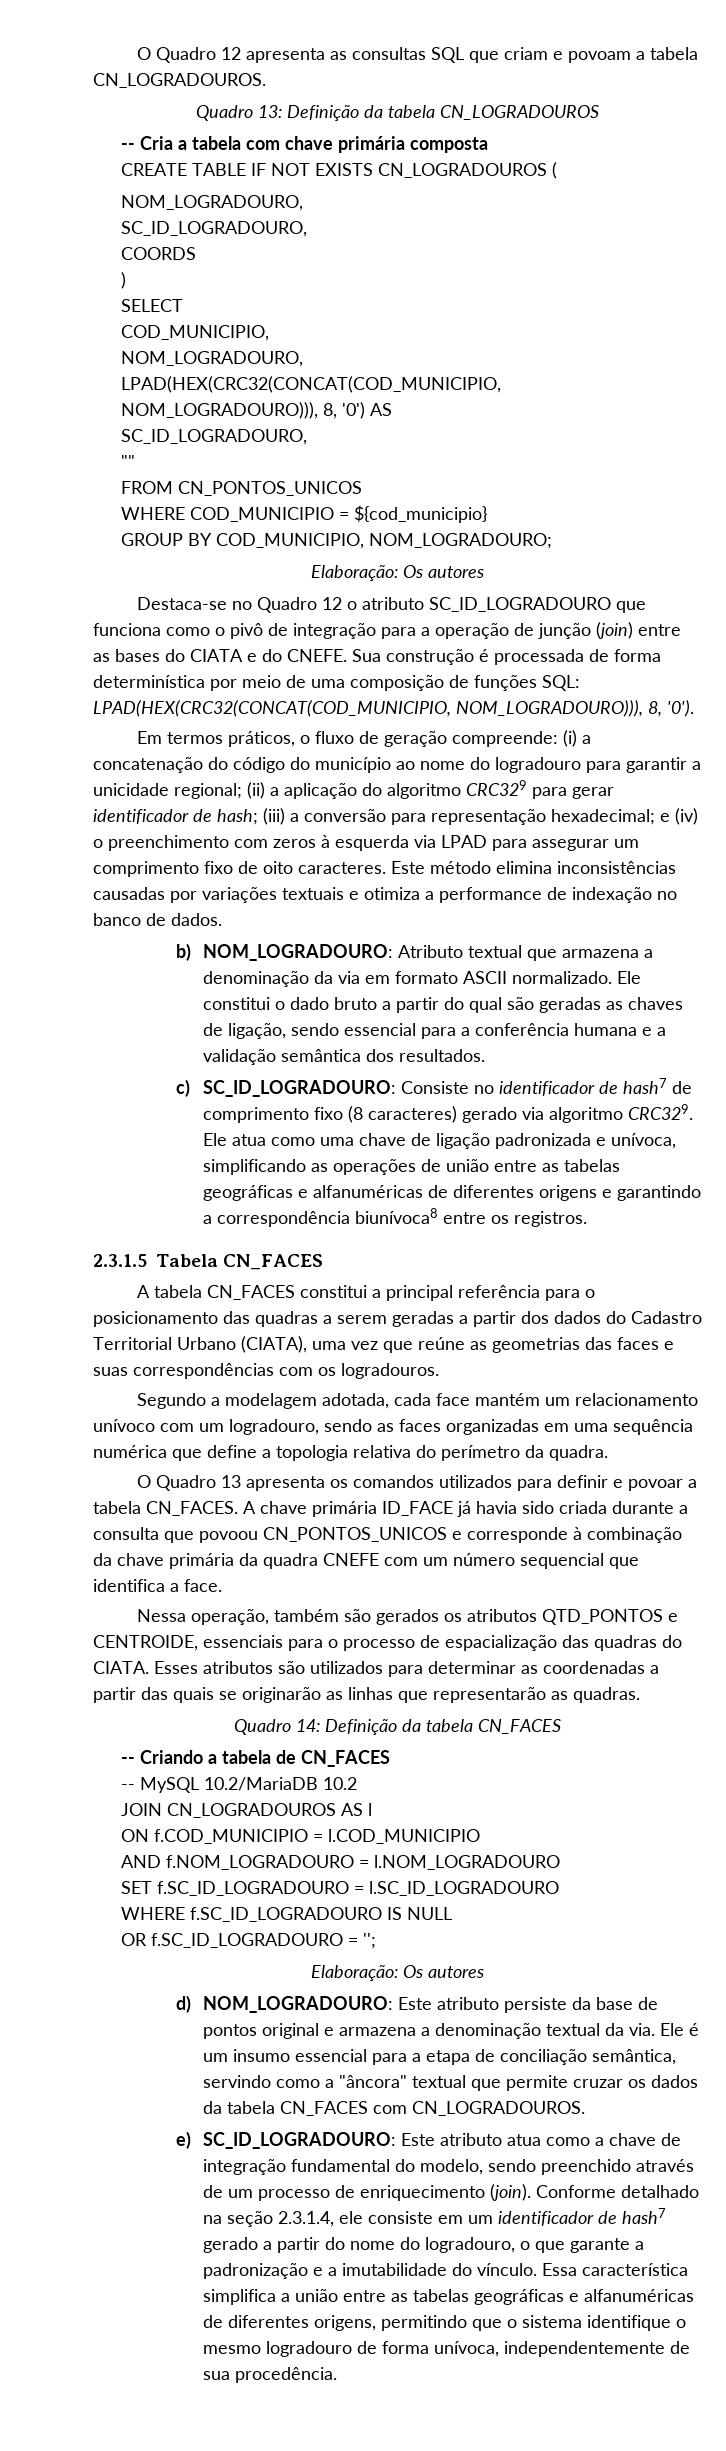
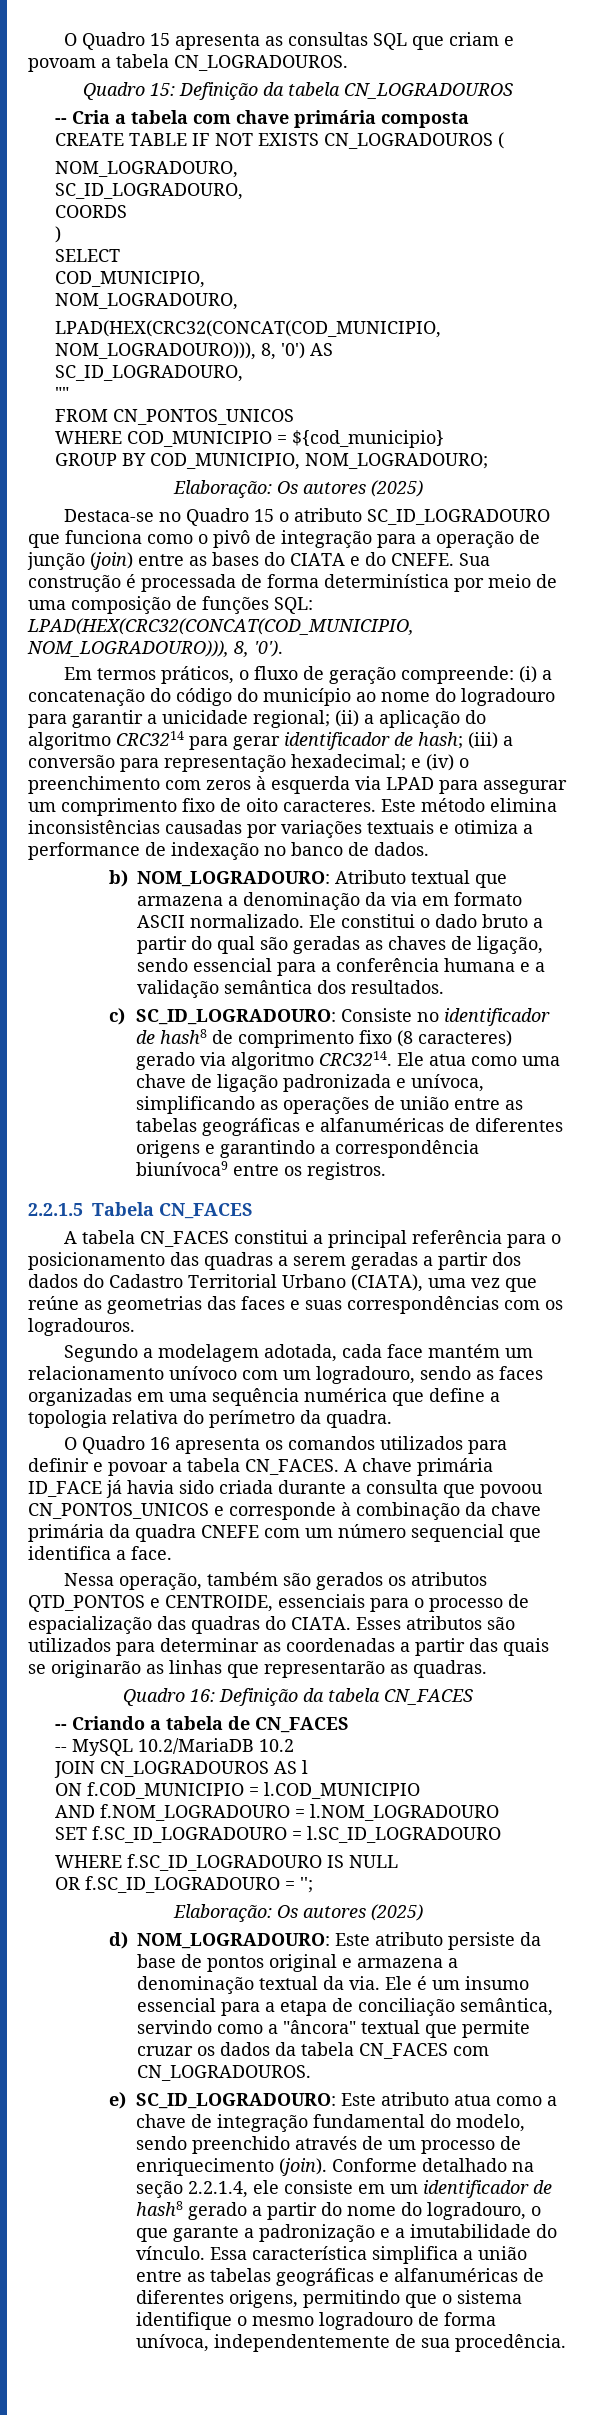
[136,47,241,63] O Quadro 12 -> [64,32,171,50] O Quadro 15
[258,105,283,118] 13: -> [150,83,175,96] 15:
(484, 572) none -> [370,480,423,497] (2025)
[321,597,342,610] 12 -> [254,509,275,522] 15
[466,780,527,796] CRC329 -> [116,731,184,746] CRC3214
[623,1078,668,1094] hash7 -> [159,1029,207,1044] hash8
[628,1104,694,1120] CRC329. -> [318,1051,392,1066] CRC3214.
[355,1208,439,1224] biunívoca8 -> [135,1161,228,1176] biunívoca9
[93,1254,147,1267] 2.3.1.5 -> [28,1203,83,1216] 2.2.1.5
[220,1475,241,1488] 13 -> [150,1437,171,1450] 16
[296,1719,321,1732] 14: -> [190,1689,215,1702] 16:
(484, 1972) none -> [370,1904,423,1921] (2025)
[278,2211,335,2227] 2.3.1.4, -> [187,2181,248,2198] 2.2.1.4,
[622,2208,667,2224] hash7 -> [135,2201,183,2216] hash8

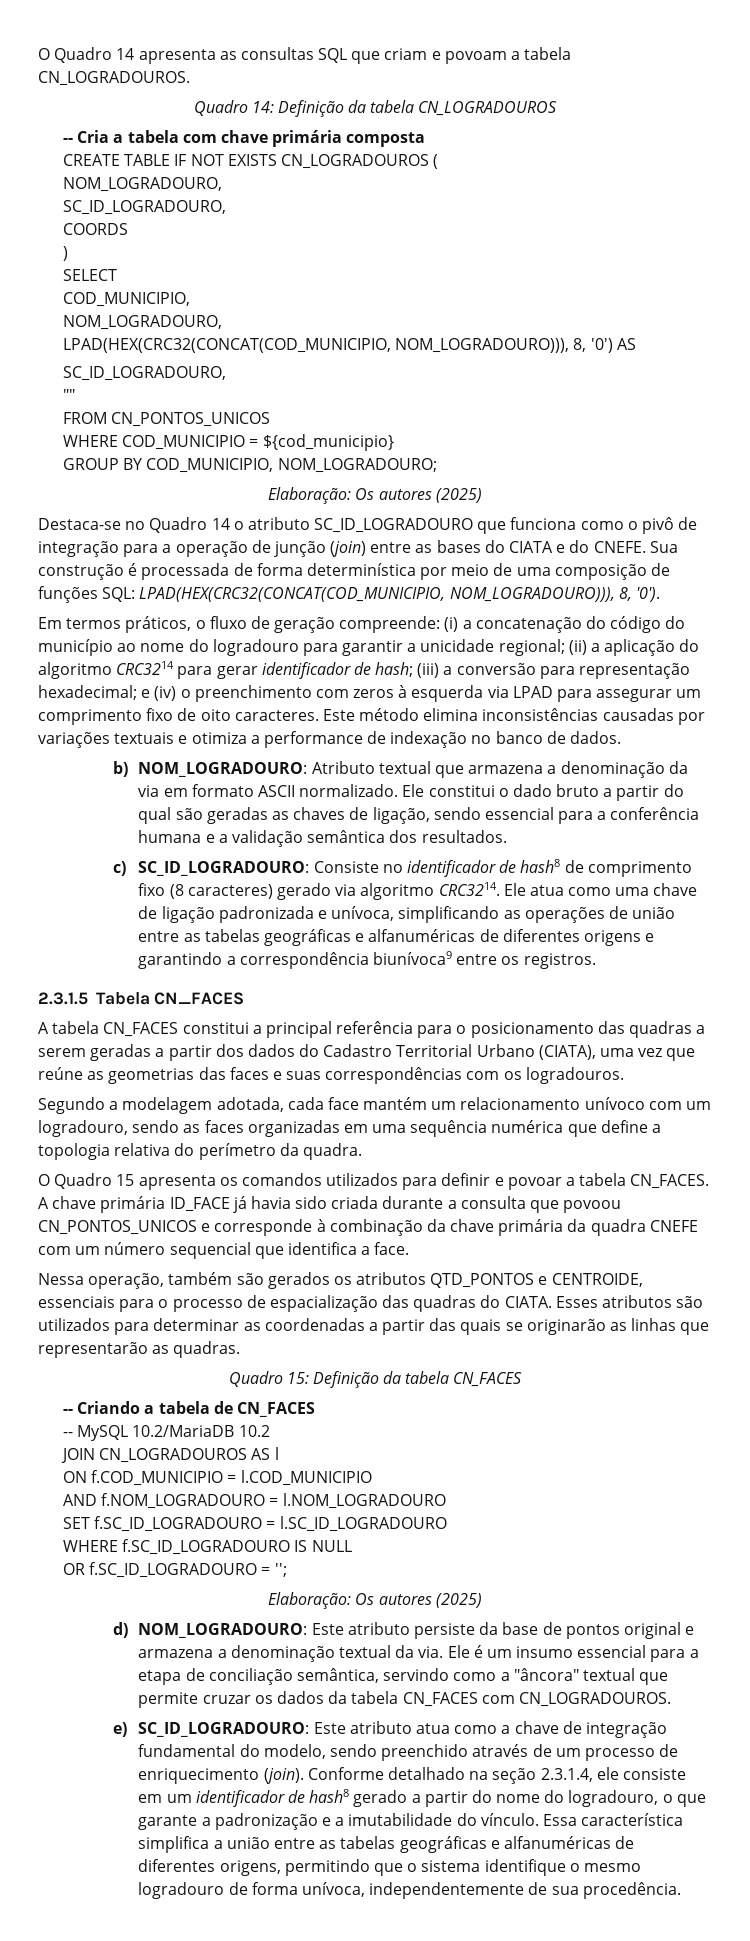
[64,32,171,50] O Quadro 15 -> [38,47,135,63] O Quadro 14
[150,83,175,96] 15: -> [251,101,274,113] 14:
[254,509,275,522] 15 -> [211,518,230,530] 14
[28,1203,83,1216] 2.2.1.5 -> [38,992,88,1005] 2.3.1.5
[150,1437,171,1450] 16 -> [116,1174,135,1186] 15
[190,1689,215,1702] 16: -> [286,1372,309,1384] 15:
[187,2181,248,2198] 2.2.1.4, -> [540,1768,593,1782] 2.3.1.4,

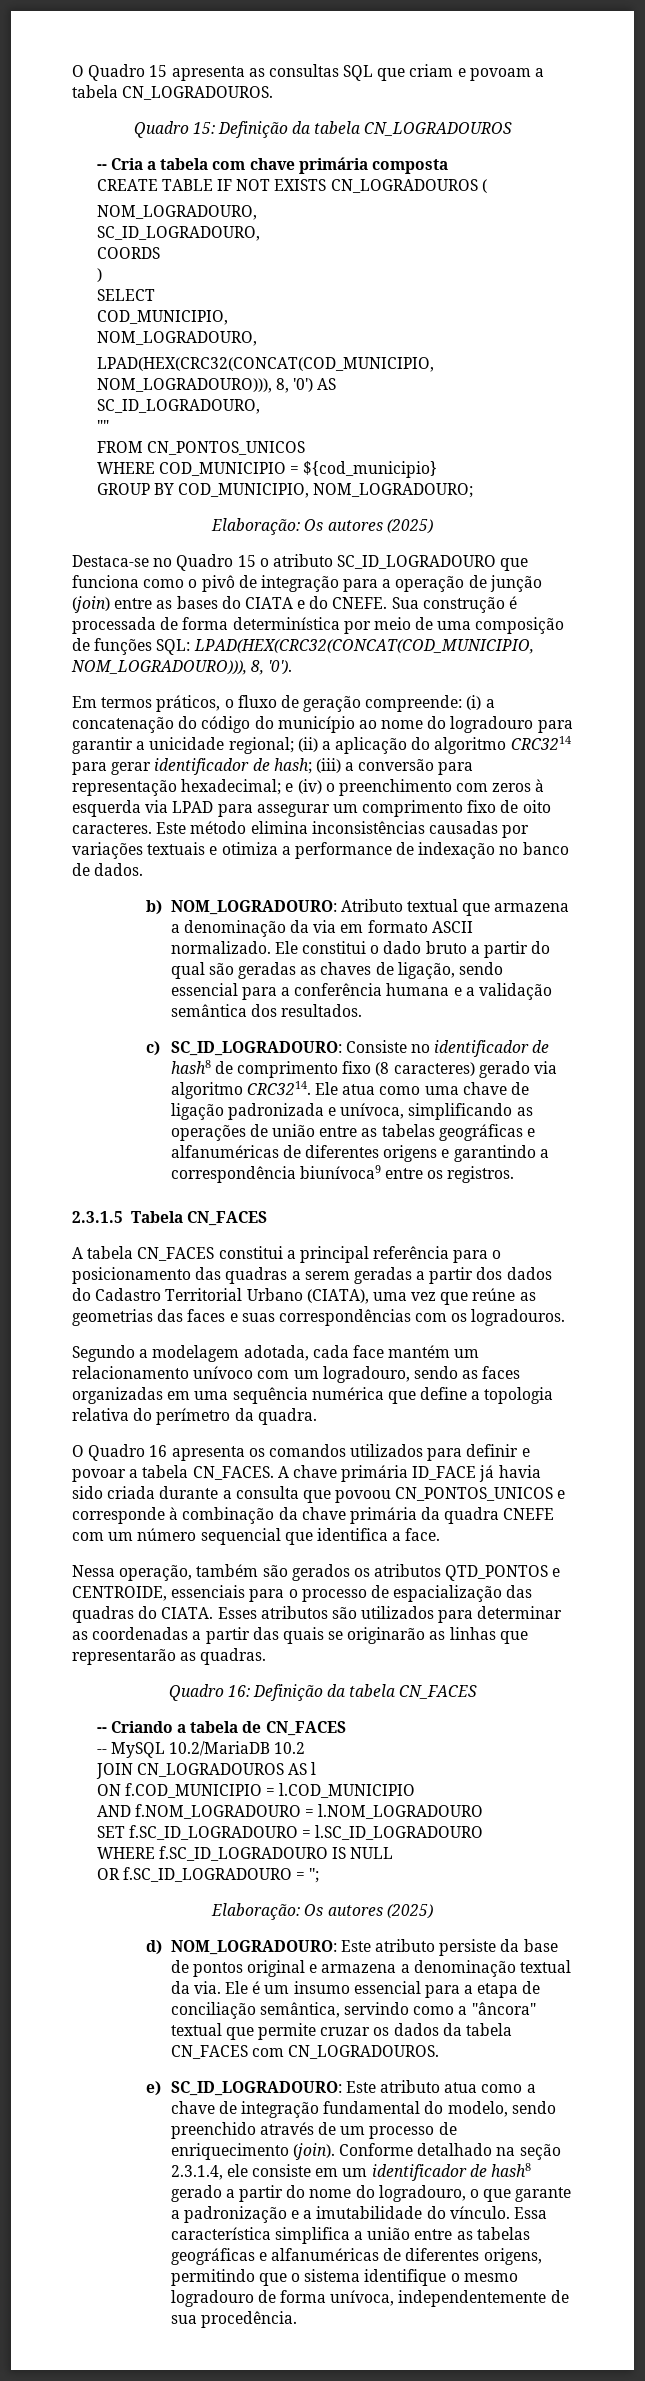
[38,47,135,63] O Quadro 14 -> [72,64,168,81] O Quadro 15
[251,101,274,113] 14: -> [192,122,215,134] 15:
[211,518,230,530] 14 -> [237,555,256,567] 15
[116,1174,135,1186] 15 -> [149,1445,168,1457] 16
[286,1372,309,1384] 15: -> [227,1685,250,1697] 16:

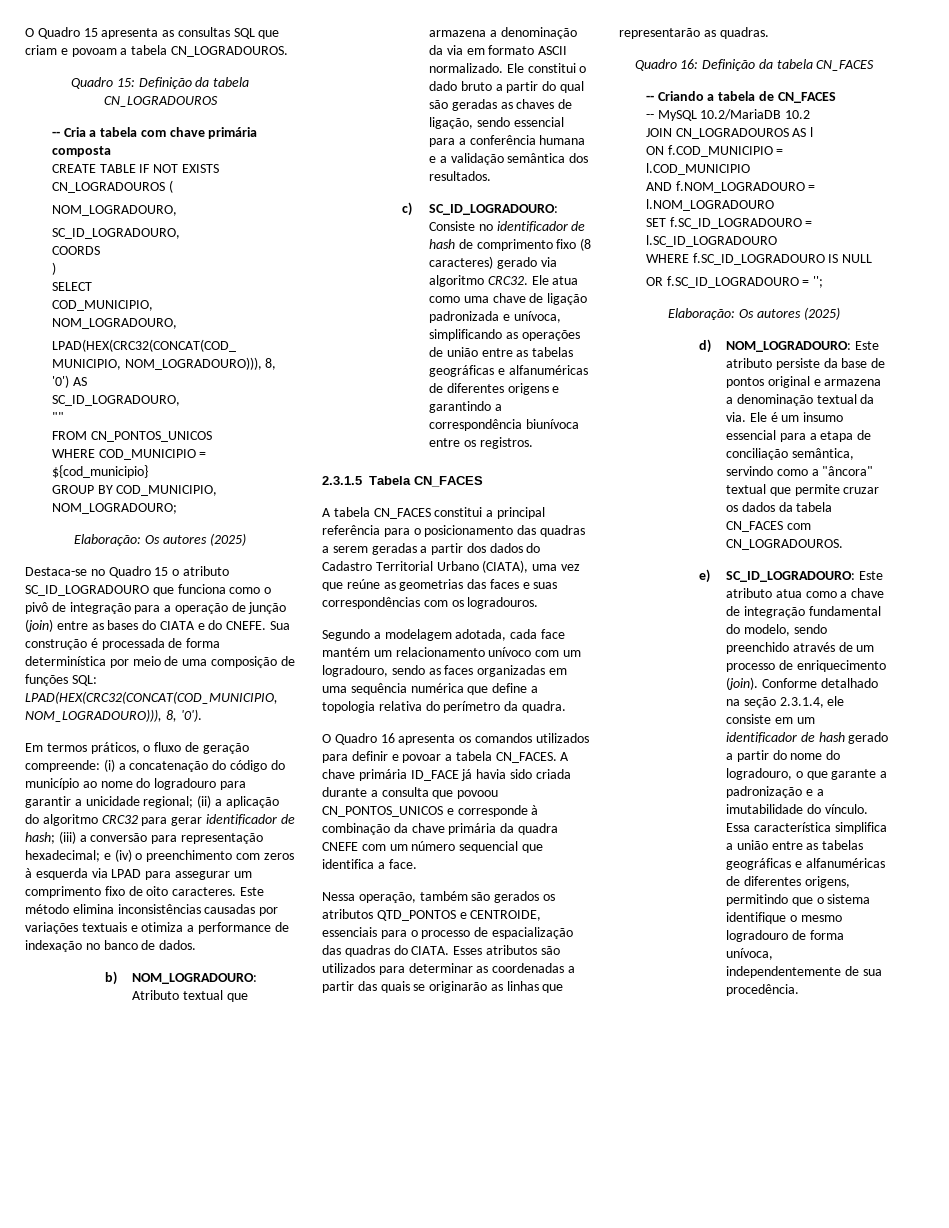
[510,736,571,750] CRC3214 -> [101,815,138,824] CRC32
[170,1060,211,1074] hash8 -> [429,239,456,249] hash
[246,1081,311,1095] CRC3214. -> [487,276,528,285] CRC32.
[299,1165,381,1179] biunívoca9 -> [525,419,579,429] biunívoca
[490,2163,531,2177] hash8 -> [818,732,845,742] hash

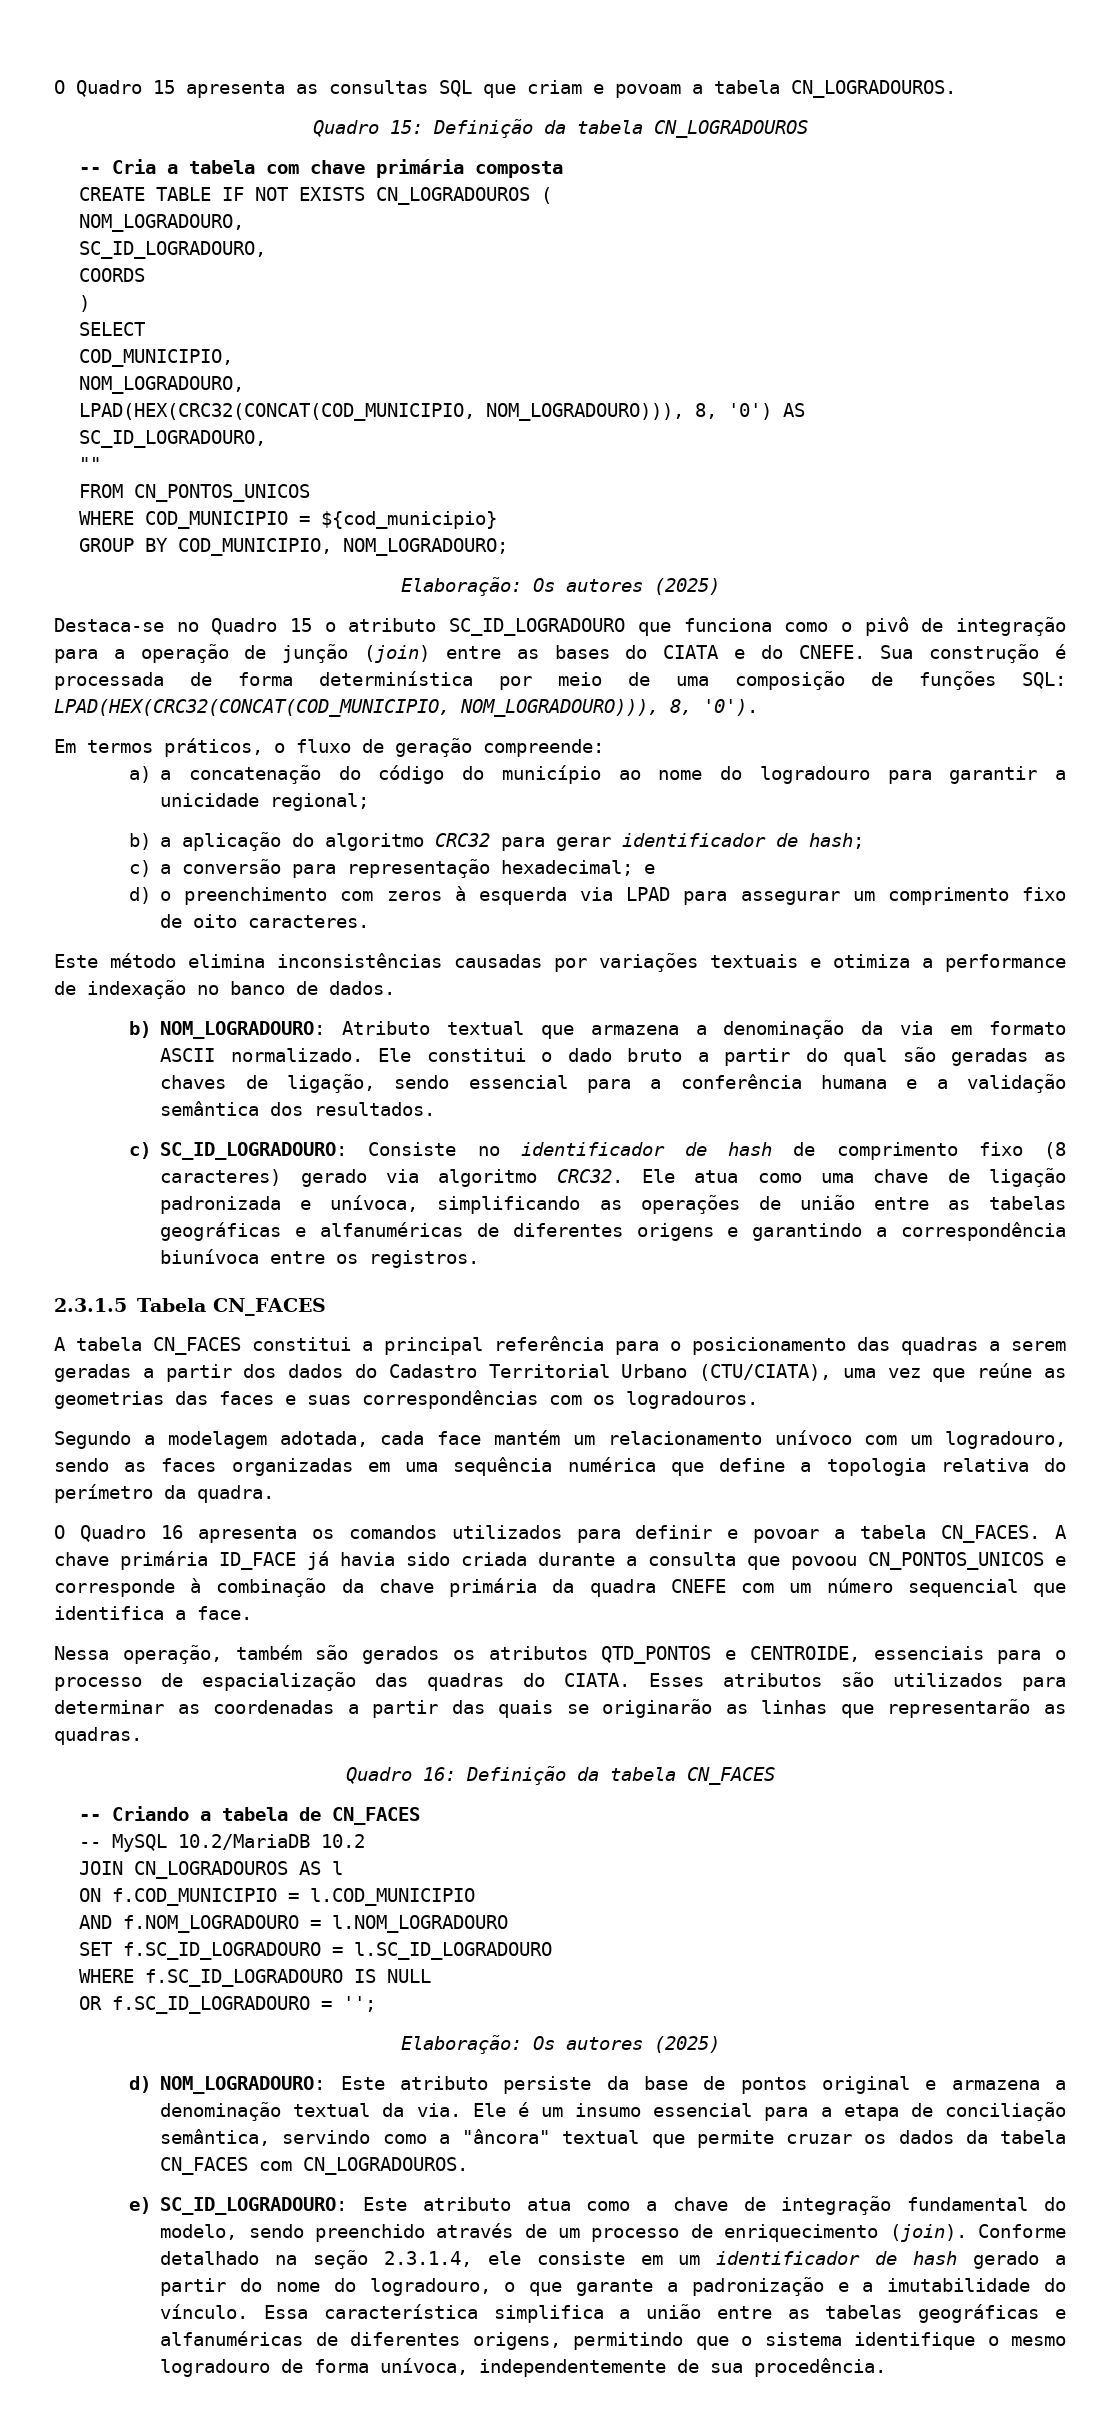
[103,759,115,772] (i) -> [128,766,151,783] // a)
[197,795,212,808] (ii) -> [128,833,151,850] // b)
[58,831,76,844] (iii) -> [128,860,151,877] // c)
[114,849,132,862] (iv) -> [128,887,151,904] // d)
(237, 891) none -> (370, 921) //
[482,560,529,573] (CIATA), -> [699,1364,832,1381] (CTU/CIATA),

